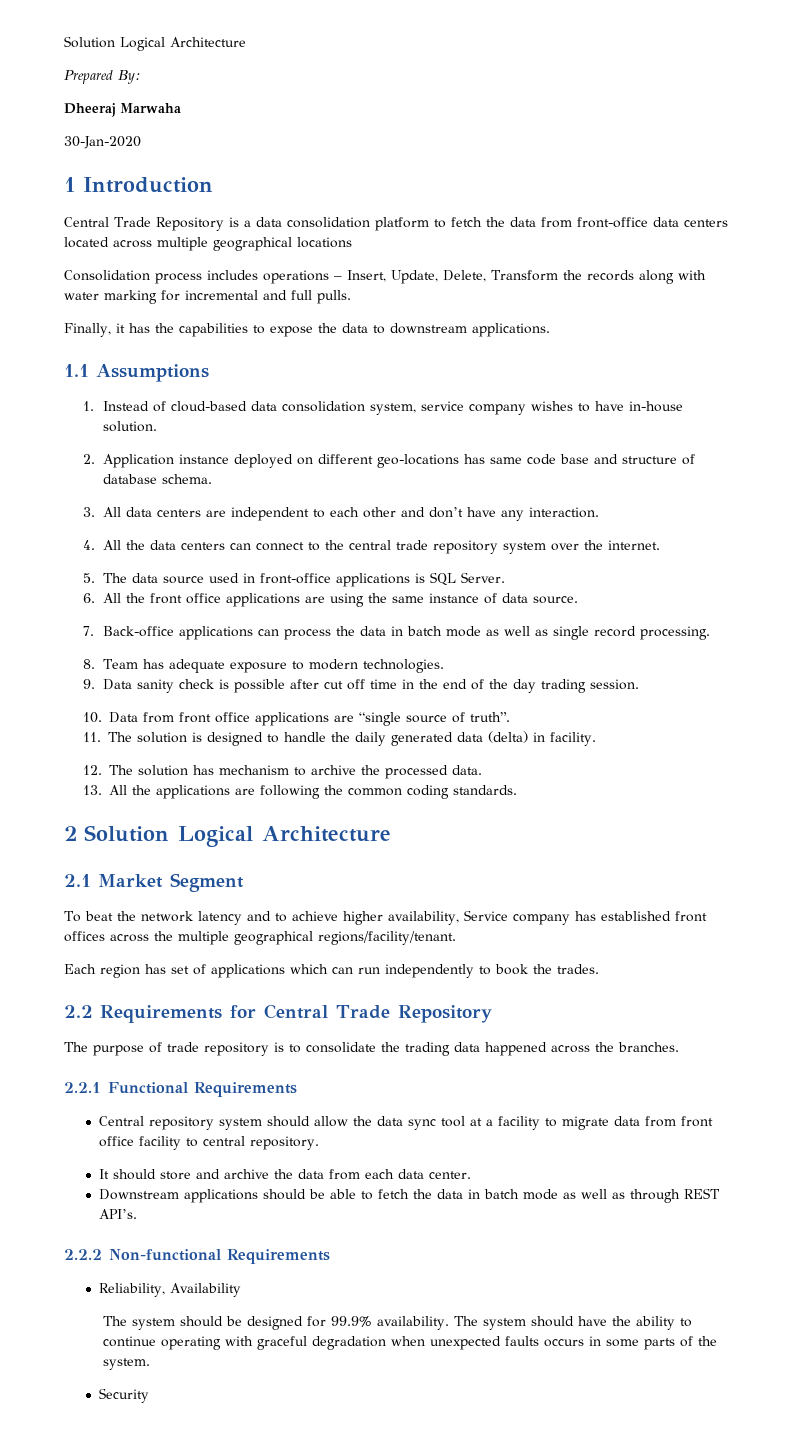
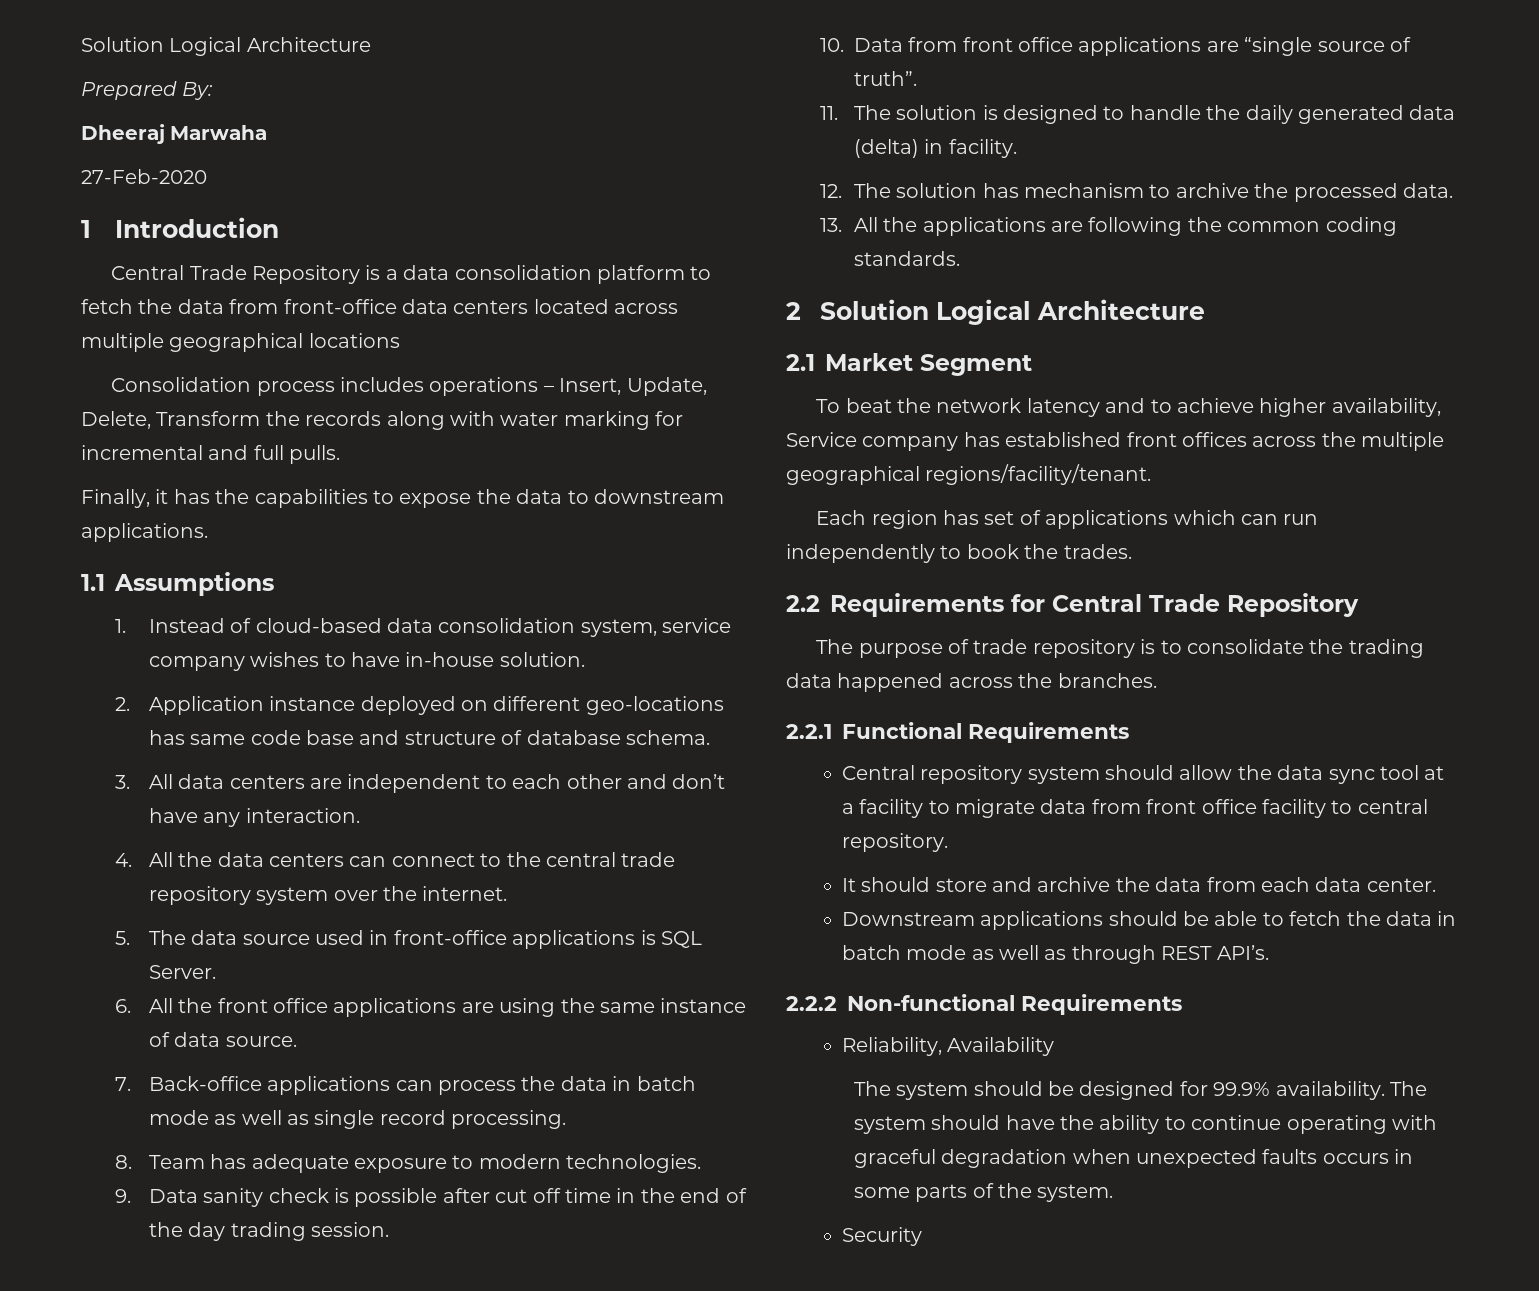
[64,136,141,149] 30-Jan-2020 -> [81,169,207,184] 27-Feb-2020

